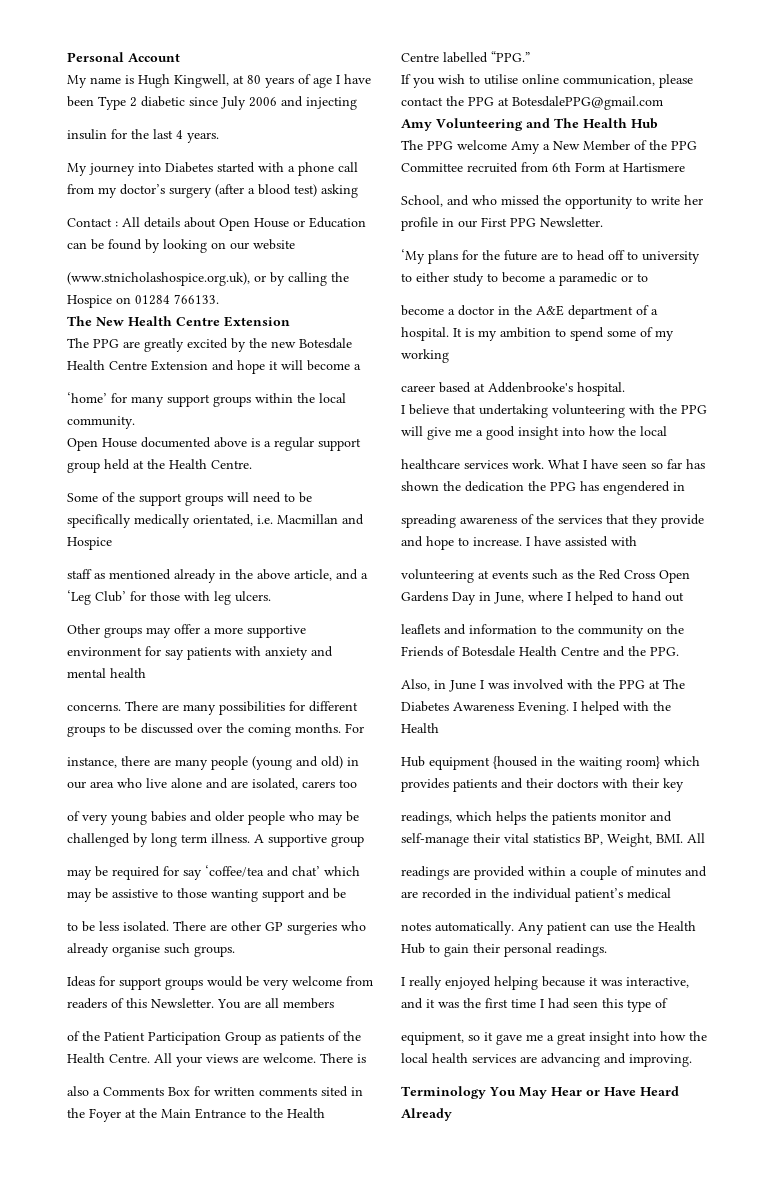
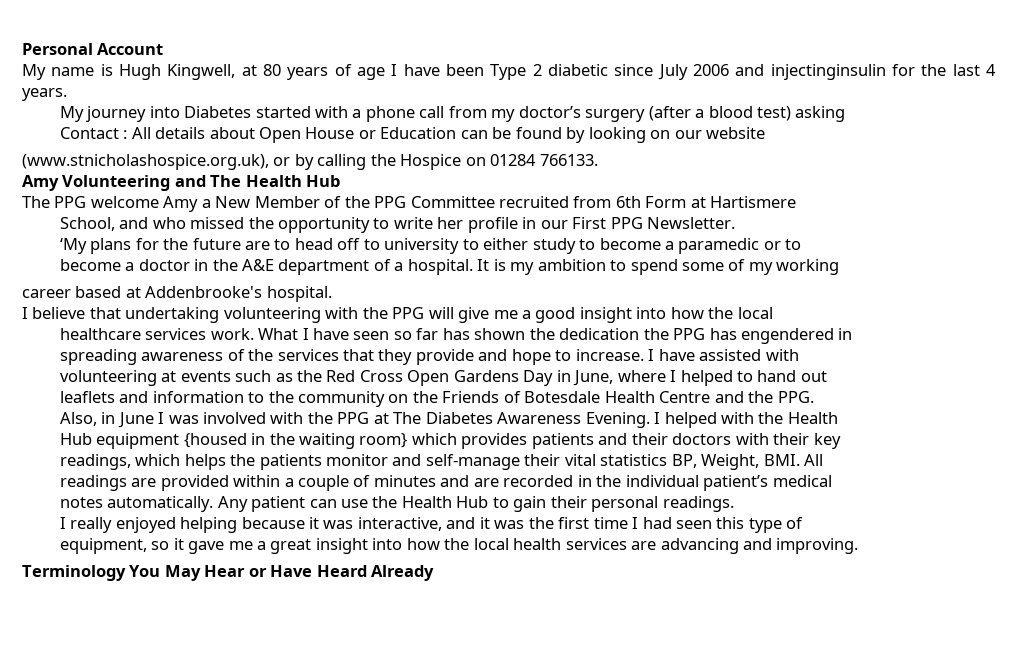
[306,97,357,110] [67,129,107,140] injecting // insulin -> [770,64,886,80] injectinginsulin
[67,316,290,327] [67,338,352,352] [67,360,361,374] [67,392,346,407] [67,416,135,429] [67,437,361,451] [67,459,252,473] [67,492,312,506] [67,514,364,528] [67,537,112,550] [67,569,368,583] [67,590,271,605] [67,624,306,638] [67,646,333,660] [67,668,146,678] [67,701,358,715] [67,723,364,737] [67,756,359,770] [67,778,357,790] [67,811,359,825] [67,833,364,847] [67,865,360,880] [67,888,346,902] [67,921,366,935] [67,943,235,957] [67,976,373,990] [67,998,334,1009] [67,1031,361,1045] [67,1053,366,1067] [67,1086,363,1097] [67,1108,325,1122] [401,51,530,63] [401,74,693,88] [401,96,663,110] // The New Health Centre Extension // The PPG are greatly excited by the new Botesdale Health Centre Extension and hope it will become a // ‘home’ for many support groups within the local community. // Open House documented above is a regular support group held at the Health Centre. // Some of the support groups will need to be specifically medically orientated, i.e. Macmillan and Hospice // staff as mentioned already in the above article, and a ‘Leg Club’ for those with leg ulcers. // Other groups may offer a more supportive environment for say patients with anxiety and mental health // concerns. There are many possibilities for different groups to be discussed over the coming months. For // instance, there are many people (young and old) in our area who live alone and are isolated, carers too // of very young babies and older people who may be challenged by long term illness. A supportive group // may be required for say ‘coffee/tea and chat’ which may be assistive to those wanting support and be // to be less isolated. There are other GP surgeries who already organise such groups. // Ideas for support groups would be very welcome from readers of this Newsletter. You are all members // of the Patient Participation Group as patients of the Health Centre. All your views are welcome. There is // also a Comments Box for written comments sited in the Foyer at the Main Entrance to the Health // Centre labelled “PPG.” // If you wish to utilise online communication, please contact the PPG at BotesdalePPG@gmail.com -> (598, 160) none

